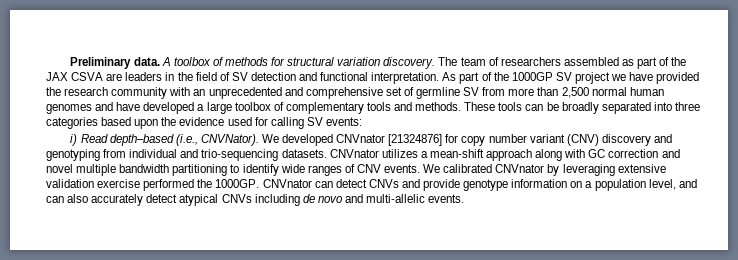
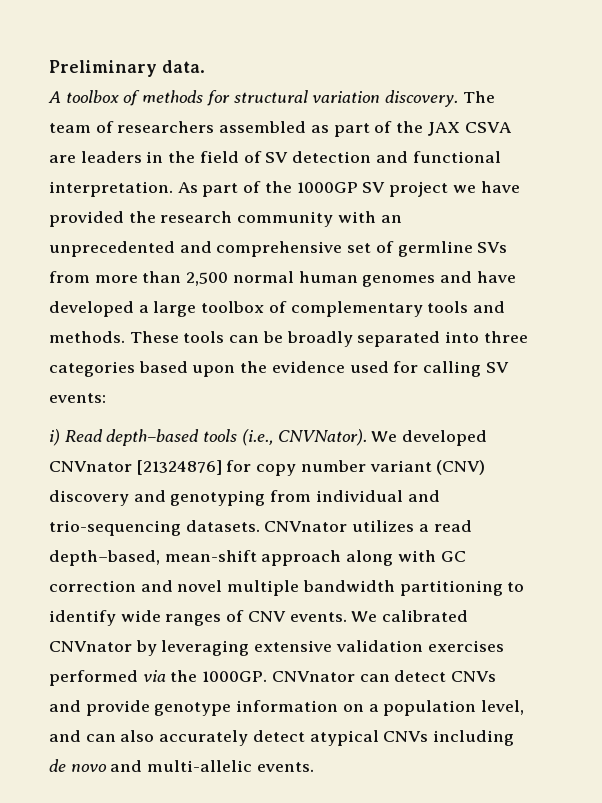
(160, 61) none -> (205, 66) //
[463,87,480,96] SV -> [477,242,508,253] SVs
(174, 140) none -> [203,429,238,442] tools
(428, 154) none -> [433,520,472,532] [49,550,160,566] read depth–based,
[97,179,195,191] exercise performed -> [427,640,504,652] [49,670,166,686] exercises performed via

